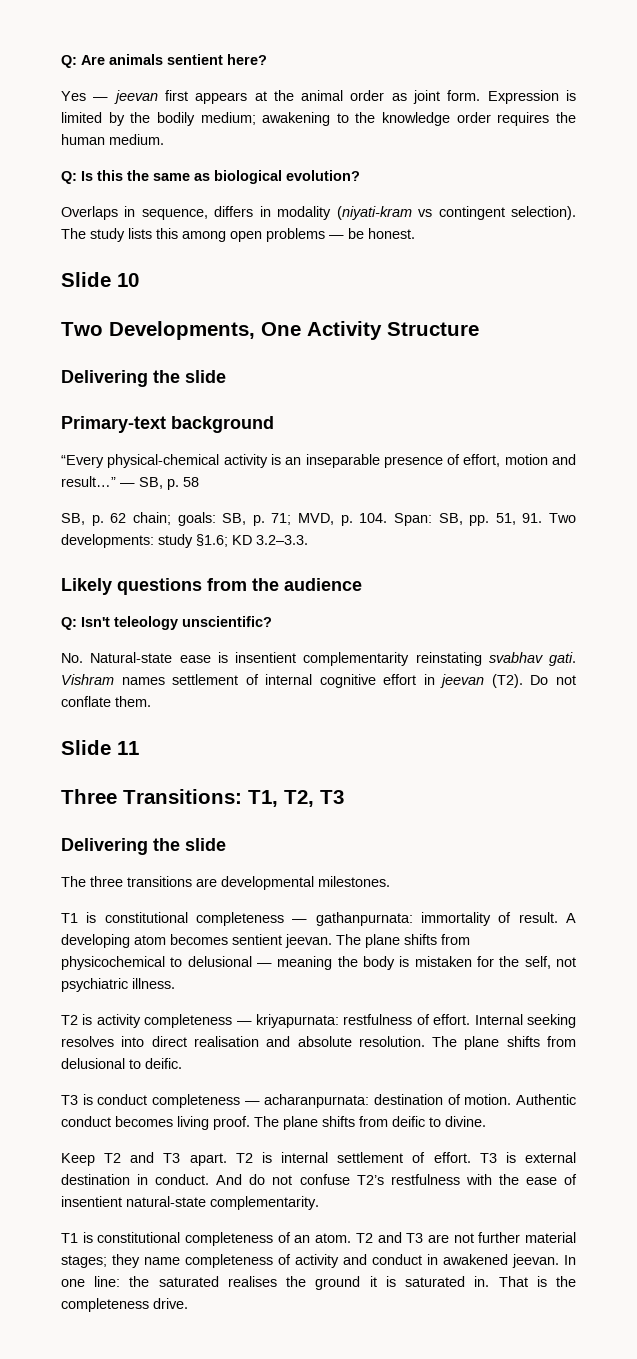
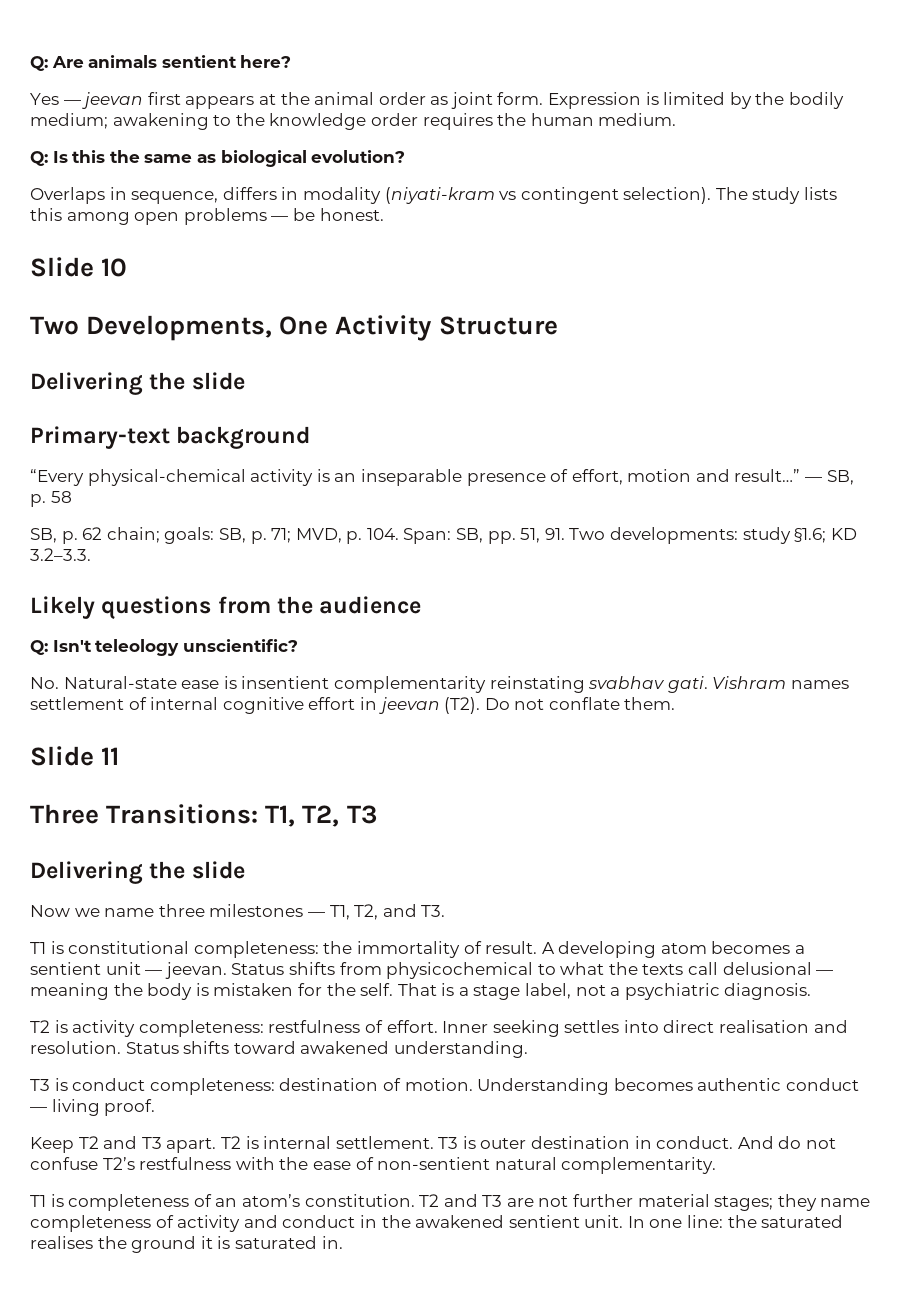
[61,876,390,890] [61,912,413,926] The three transitions are developmental milestones. // T1 is constitutional completeness — gathanpurnata: -> [30,904,446,920] [30,941,353,958] Now we name three milestones — T1, T2, and T3. // T1 is constitutional completeness: the
[232,934,470,948] [61,956,183,970] sentient jeevan. The plane shifts from physicochemical to -> [795,945,806,954] [30,962,719,979] a sentient unit — jeevan. Status shifts from physicochemical to what the texts call
[524,956,576,969] [61,978,175,992] [61,1014,576,1028] [61,1036,576,1050] [61,1058,182,1069] [61,1094,576,1108] [61,1116,486,1130] self, not psychiatric illness. // T2 is activity completeness — kriyapurnata: restfulness of effort. Internal seeking resolves into direct realisation and absolute resolution. The plane shifts from delusional to deific. // T3 is conduct completeness — acharanpurnata: destination of motion. Authentic conduct becomes living proof. The plane shifts from deific to divine. -> [360,983,812,1000] [30,1020,848,1037] [30,1041,528,1058] [30,1078,859,1095] [30,1099,156,1116] self. That is a stage label, not a psychiatric diagnosis. // T2 is activity completeness: restfulness of effort. Inner seeking settles into direct realisation and resolution. Status shifts toward awakened understanding. // T3 is conduct completeness: destination of motion. Understanding becomes authentic conduct — living proof.
[337,1152,576,1163] settlement of effort. T3 is external -> [335,1136,527,1149] settlement. T3 is outer
[61,1196,206,1207] insentient natural-state -> [377,1157,557,1170] non-sentient natural
[97,1232,181,1243] constitutional -> (64, 1200) none
[315,1233,352,1243] atom. -> [241,1194,415,1207] atom’s constitution.
[443,1254,559,1268] awakened jeevan. -> [381,1215,624,1228] the awakened sentient unit.
[498,1276,576,1287] [61,1298,188,1312] That is the completeness drive. -> (343, 1242) none

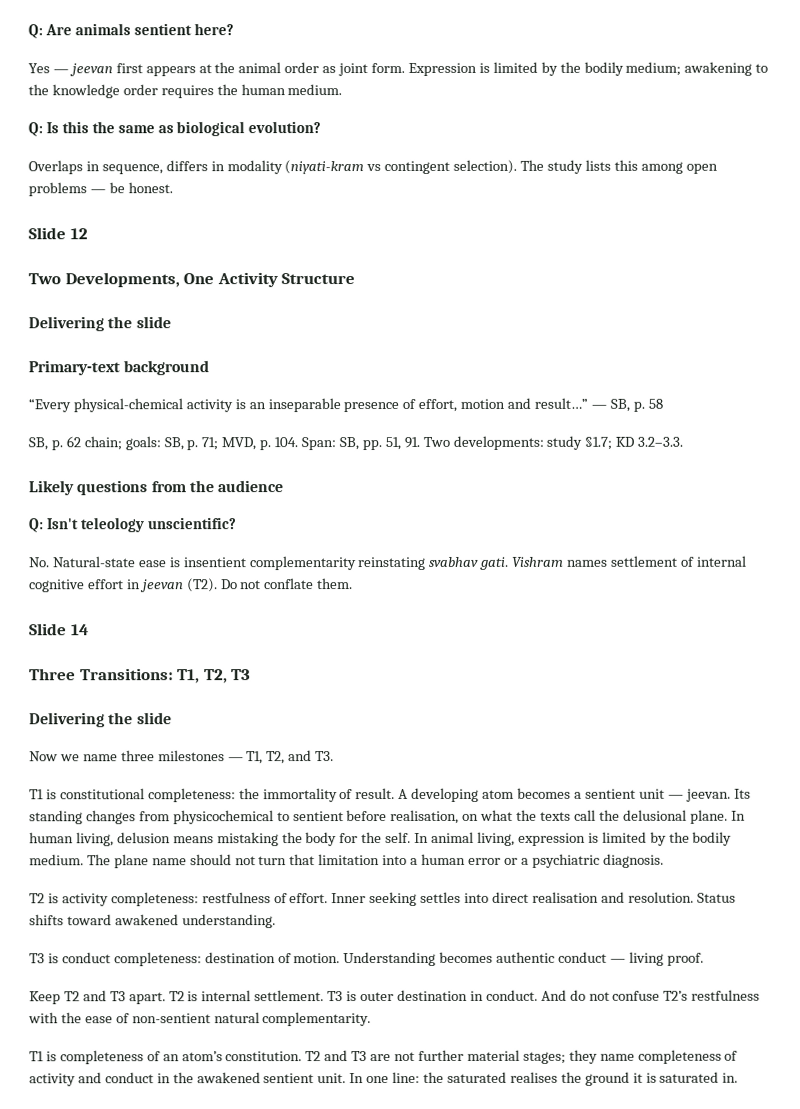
[101,258,128,277] 10 -> [69,228,88,240] 12
[794,528,827,543] §1.6; -> [584,436,613,450] §1.7;
[101,747,120,765] 11 -> [70,624,89,636] 14
[231,962,834,979] [30,983,606,1000] Status shifts from physicochemical to what the texts call delusional — meaning the body is mistaken for the self. That is a stage label, not -> [733,788,751,799] [29,809,746,825] [29,831,733,847] [29,853,518,869] Its standing changes from physicochemical to sentient before realisation, on what the texts call the delusional plane. In human living, delusion means mistaking the body for the self. In animal living, expression is limited by the bodily medium. The plane name should not turn that limitation into a human error or

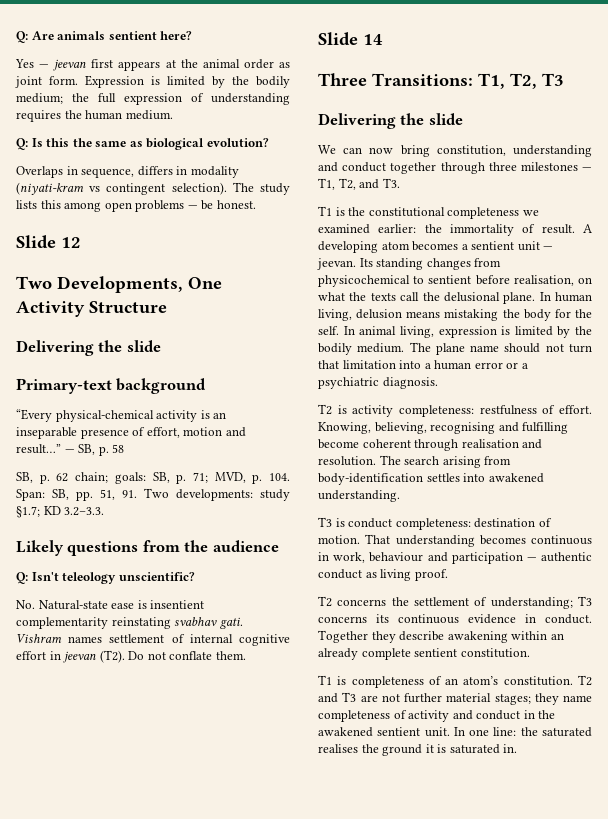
[684,61,769,76] [28,84,158,99] awakening to the knowledge order -> [72,93,290,105] the full expression of understanding
[29,751,118,762] Now we name -> [318,145,592,157] [318,162,485,174] We can now bring constitution, understanding and conduct together through
[59,788,236,803] constitutional completeness: -> [348,207,539,219] [318,224,417,234] the constitutional completeness we examined earlier:
[331,891,736,907] [29,914,112,926] Inner seeking settles into direct realisation and resolution. Status shifts toward -> [318,422,569,434] [318,439,543,451] [318,455,512,468] [318,473,486,485] Knowing, believing, recognising and fulfilling become coherent through realisation and resolution. The search arising from body-identification settles into
[343,951,494,967] Understanding becomes -> [365,534,592,547] [318,552,537,564] That understanding becomes continuous in work, behaviour and participation —
[610,958,627,963] — -> [365,572,377,578] as
[29,989,761,1005] [28,1012,372,1027] Keep T2 and T3 apart. T2 is internal settlement. T3 is outer destination in conduct. And do not confuse T2’s restfulness with the ease of non-sentient natural complementarity. -> [318,596,592,609] [318,614,592,624] [318,630,564,643] [318,648,530,660] T2 concerns the settlement of understanding; T3 concerns its continuous evidence in conduct. Together they describe awakening within an already complete sentient constitution.

